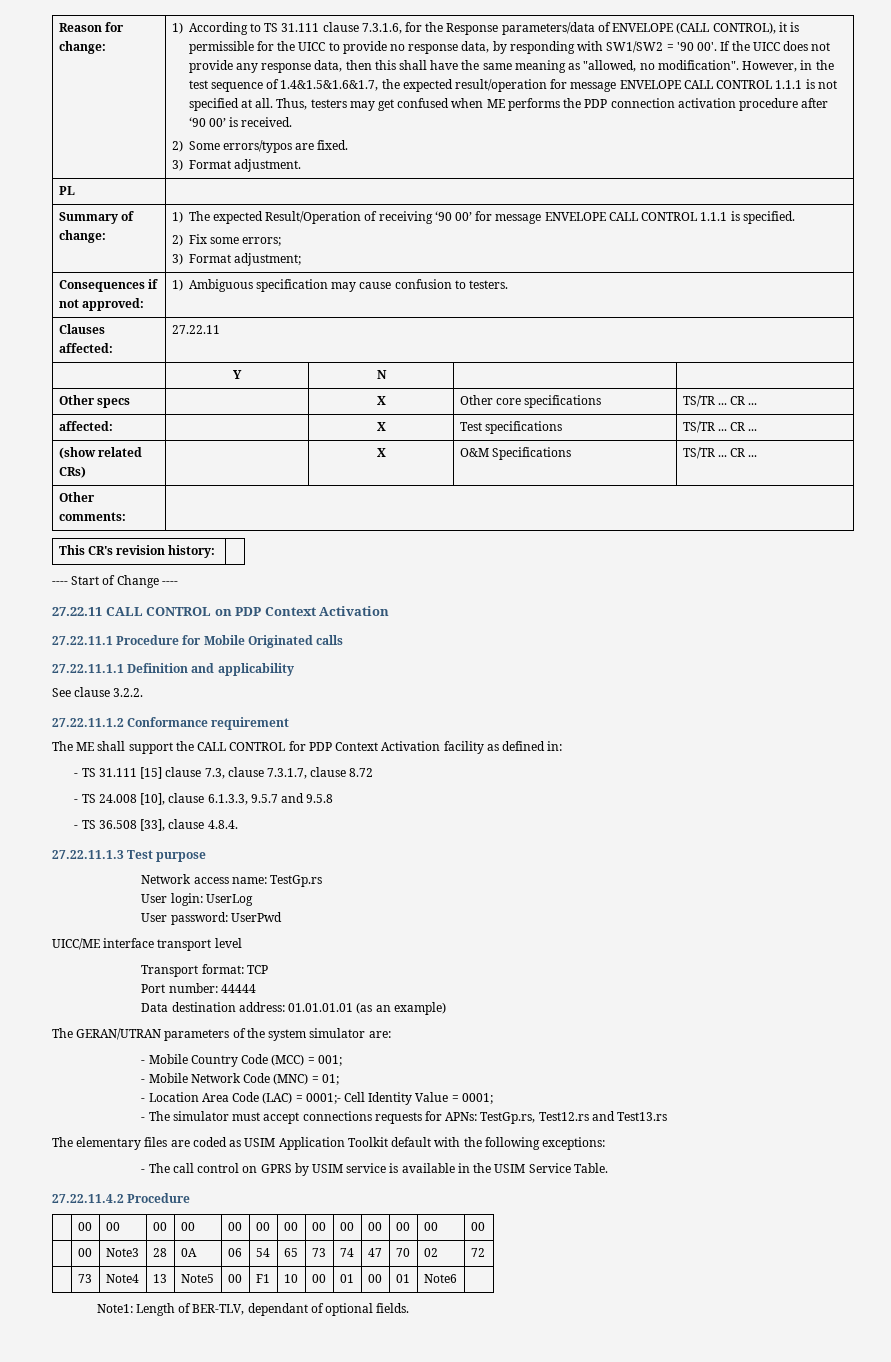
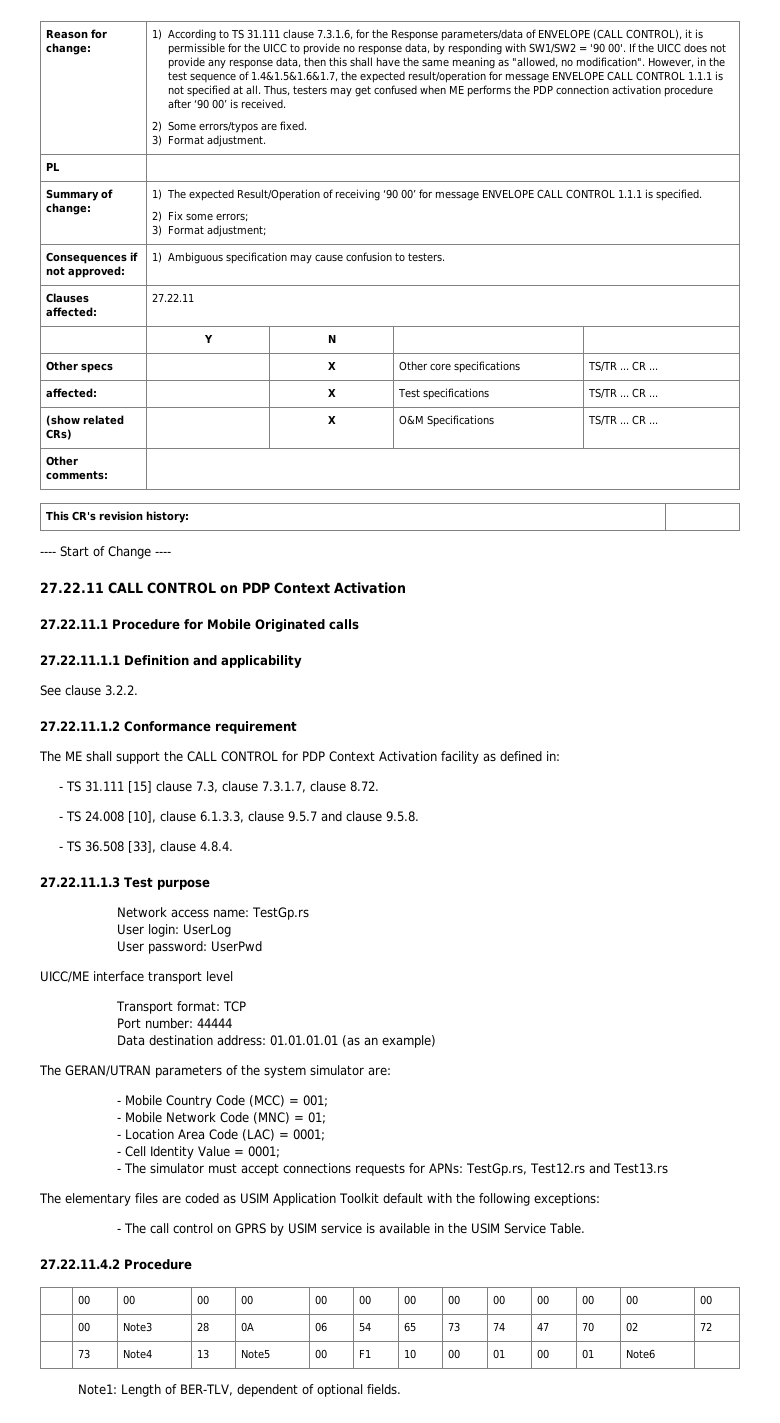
[349,768,374,777] 8.72 -> [350,781,380,792] 8.72.
(248, 799) none -> [248,811,285,822] clause
[306,794,334,803] 9.5.8 -> [346,811,420,822] clause 9.5.8.
[305,1093,341,1104] 0001;- -> [292,1129,325,1141] [116,1151,121,1156] 0001; // -
[247,1303,308,1316] dependant -> [237,1384,299,1397] dependent

